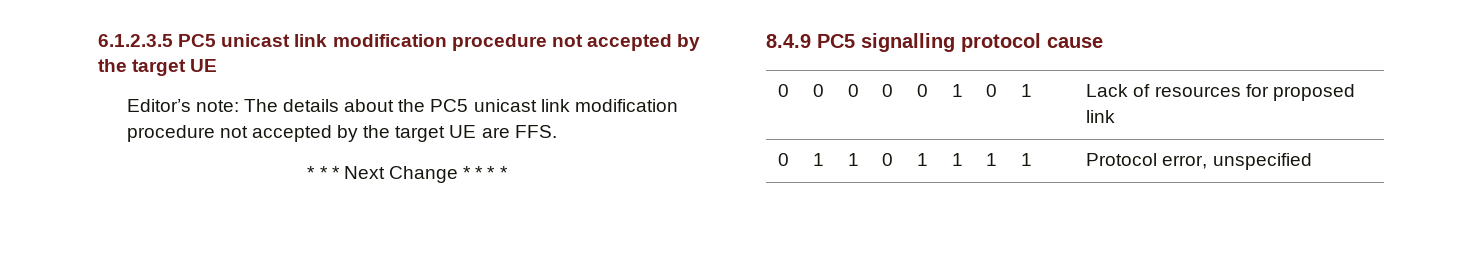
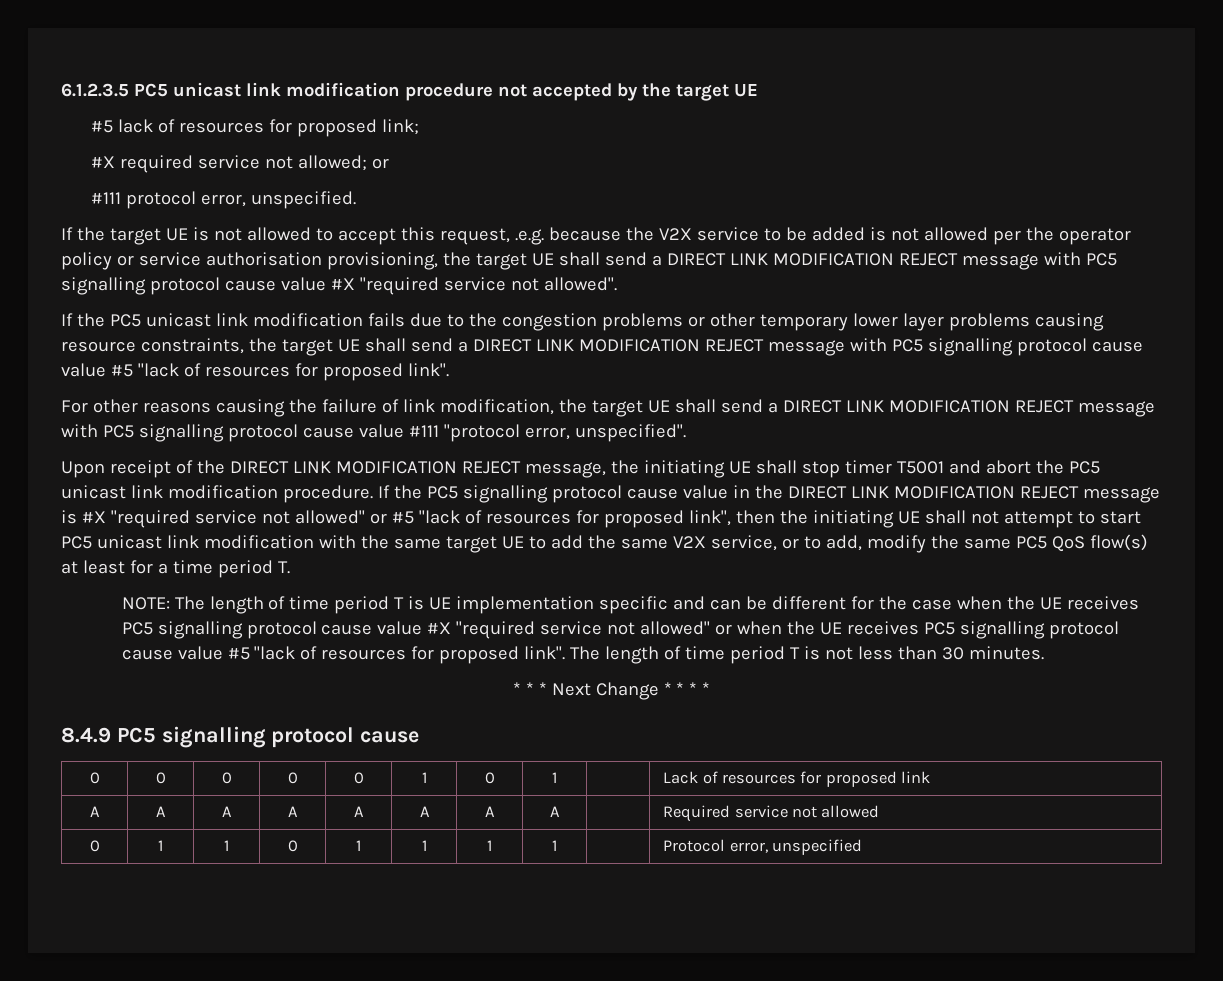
[126,99,678,112] [126,125,557,142] Editor’s note: The details about the PC5 unicast link modification procedure not accepted by the target UE are FFS. -> [91,119,420,137] [91,155,390,173] [91,191,357,209] [61,227,1131,245] [61,252,1117,270] [61,277,617,295] [61,313,1104,331] [61,338,1143,356] [61,363,449,381] [61,399,1155,417] [61,424,686,442] [61,460,1100,478] [61,485,1160,503] [61,510,1141,528] [61,534,1148,553] [61,560,290,578] [121,596,1140,614] [121,621,1120,639] [121,646,1045,664] #5 lack of resources for proposed link; // #X required service not allowed; or // #111 protocol error, unspecified. // If the target UE is not allowed to accept this request, .e.g. because the V2X service to be added is not allowed per the operator policy or service authorisation provisioning, the target UE shall send a DIRECT LINK MODIFICATION REJECT message with PC5 signalling protocol cause value #X "required service not allowed". // If the PC5 unicast link modification fails due to the congestion problems or other temporary lower layer problems causing resource constraints, the target UE shall send a DIRECT LINK MODIFICATION REJECT message with PC5 signalling protocol cause value #5 "lack of resources for proposed link". // For other reasons causing the failure of link modification, the target UE shall send a DIRECT LINK MODIFICATION REJECT message with PC5 signalling protocol cause value #111 "protocol error, unspecified". // Upon receipt of the DIRECT LINK MODIFICATION REJECT message, the initiating UE shall stop timer T5001 and abort the PC5 unicast link modification procedure. If the PC5 signalling protocol cause value in the DIRECT LINK MODIFICATION REJECT message is #X "required service not allowed" or #5 "lack of resources for proposed link", then the initiating UE shall not attempt to start PC5 unicast link modification with the same target UE to add the same V2X service, or to add, modify the same PC5 QoS flow(s) at least for a time period T. // NOTE: The length of time period T is UE implementation specific and can be different for the case when the UE receives PC5 signalling protocol cause value #X "required service not allowed" or when the UE receives PC5 signalling protocol cause value #5 "lack of resources for proposed link". The length of time period T is not less than 30 minutes.
(1116, 116) none -> [90,806,100,817] [156,806,166,817] [222,806,232,817] [288,806,298,817] [354,806,364,817] [419,806,430,817] [485,806,495,817] [550,806,560,817] [663,805,880,822] // A | A | A | A | A | A | A | A | | Required service not allowed

